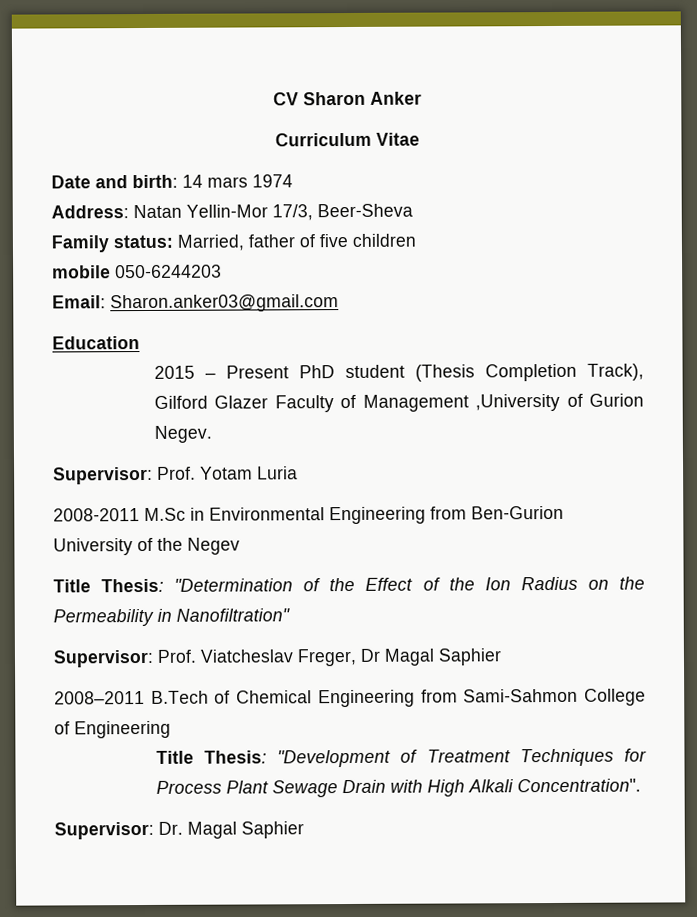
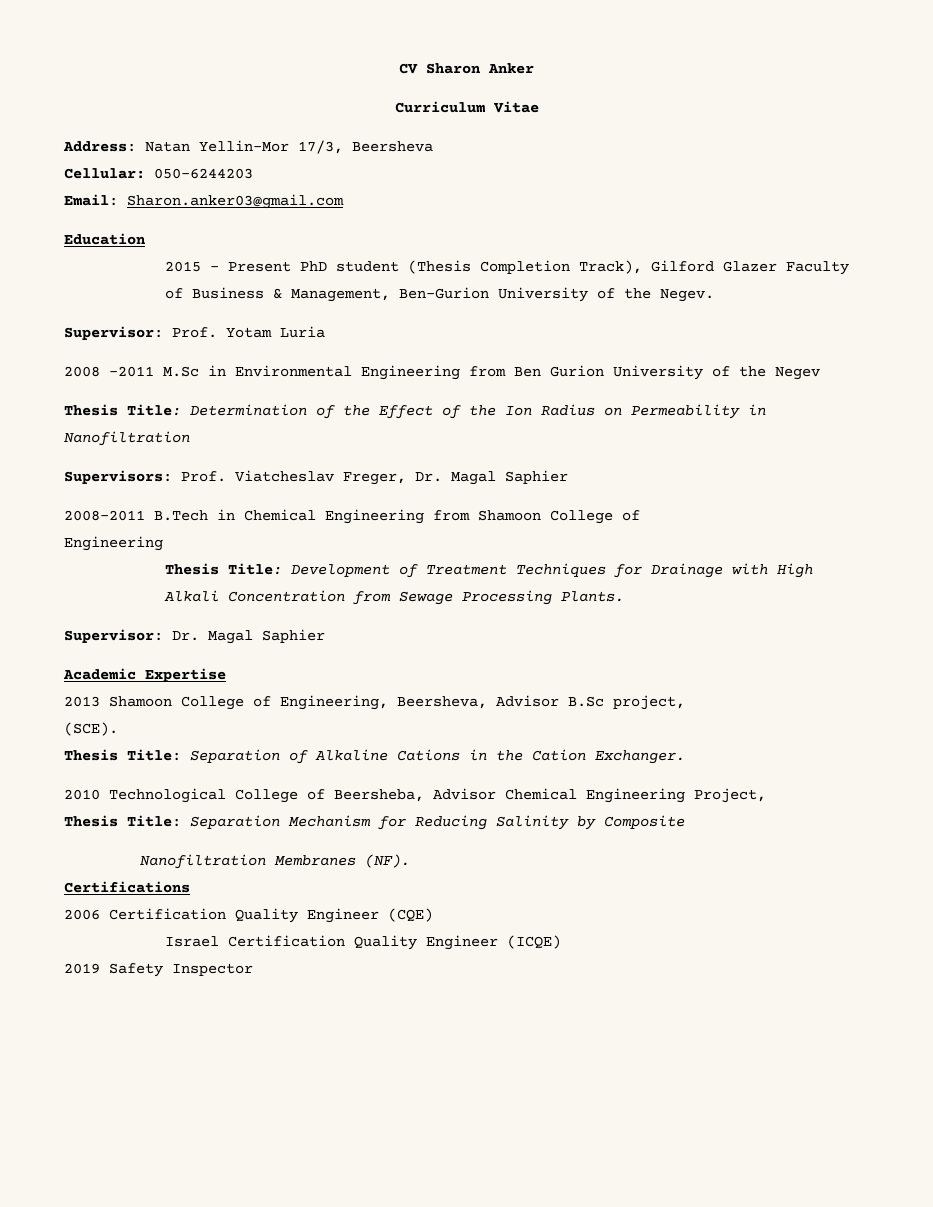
[51,174,293,189] [51,203,413,221] [51,233,416,253] [52,265,111,279] Date and birth: 14 mars 1974 // Address: Natan Yellin-Mor 17/3, Beer-Sheva // Family status: Married, father of five children // mobile -> [63,140,433,154] [64,168,145,179] Address: Natan Yellin-Mor 17/3, Beersheva // Cellular:
[362,393,644,412] Management ,University of Gurion -> [191,287,651,302] Business & Management, Ben-Gurion University of the
[53,508,140,522] 2008-2011 -> [64,366,154,377] 2008 –2011
[471,505,564,520] Ben-Gurion -> [514,365,604,377] Ben Gurion
[53,578,294,593] Title Thesis: "Determination -> [64,404,307,416] Thesis Title: Determination
[618,576,645,590] the -> (622, 411) none
[176,608,290,622] [53,649,154,668] Nanofiltration" // Supervisor: -> [64,431,190,446] [64,470,172,484] Nanofiltration // Supervisors:
[360,648,380,662] Dr -> [415,472,442,482] Dr.
[214,690,231,704] of -> [217,509,235,520] in
[463,688,646,706] [54,721,70,735] Sami-Sahmon College of -> [478,510,640,524] Shamoon College of //
[155,749,392,768] Title Thesis: "Development -> [164,563,390,577] Thesis Title: Development
[155,778,641,798] [54,821,304,840] Process Plant Sewage Drain with High Alkali Concentration". // Supervisor: Dr. Magal Saphier -> [650,563,813,578] [163,590,624,605] [64,629,325,644] [63,668,226,682] [64,695,685,710] [64,722,118,736] [64,749,685,764] [64,788,766,803] [64,815,685,830] [139,854,410,869] [64,881,190,893] [64,908,433,923] [164,935,561,950] [64,963,253,977] Drainage with High Alkali Concentration from Sewage Processing Plants. // Supervisor: Dr. Magal Saphier // Academic Expertise // 2013 Shamoon College of Engineering, Beersheva, Advisor B.Sc project, // (SCE). // Thesis Title: Separation of Alkaline Cations in the Cation Exchanger. // 2010 Technological College of Beersheba, Advisor Chemical Engineering Project, // Thesis Title: Separation Mechanism for Reducing Salinity by Composite // Nanofiltration Membranes (NF). // Certifications // 2006 Certification Quality Engineer (CQE) // Israel Certification Quality Engineer (ICQE) // 2019 Safety Inspector

